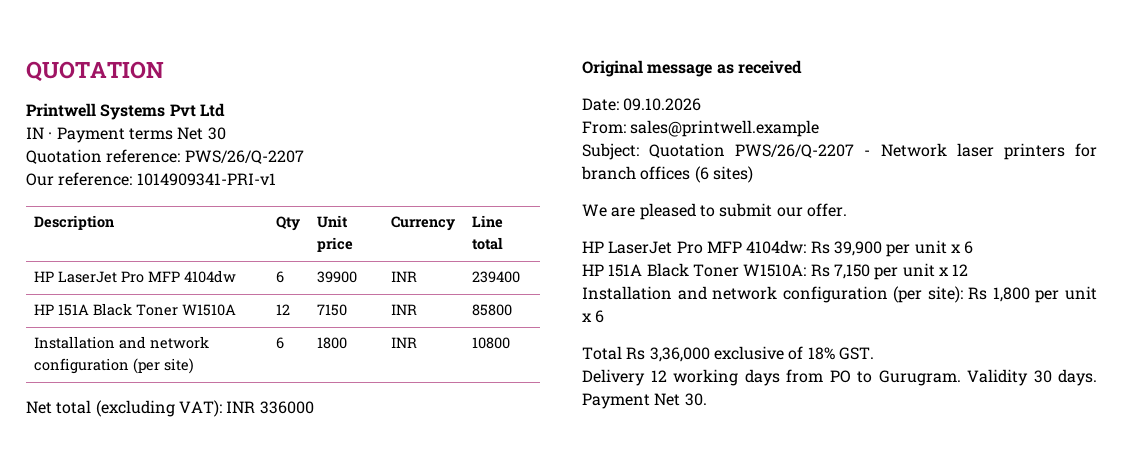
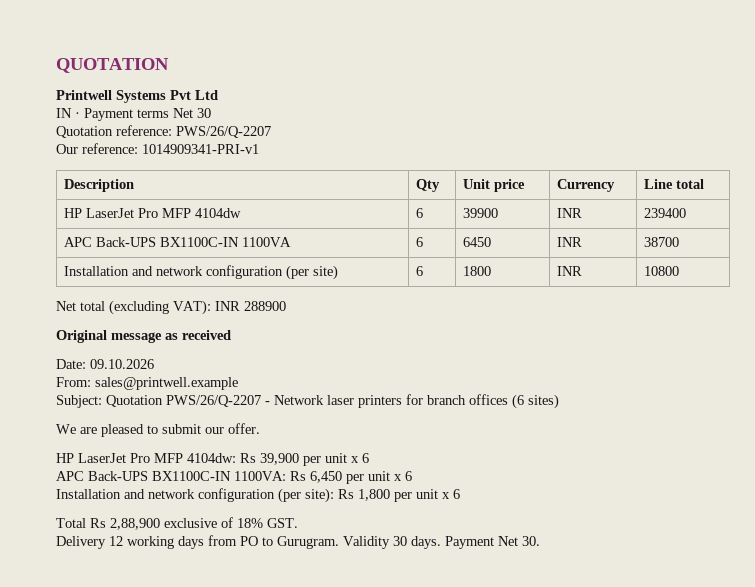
[34,303,237,316] [276,304,291,315] [317,304,348,316] [391,304,418,315] [472,304,513,316] HP 151A Black Toner W1510A | 12 | 7150 | INR | 85800 -> [63,237,291,247] [415,237,423,247] [462,237,491,247] [556,237,582,247] [643,237,679,247] APC Back-UPS BX1100C-IN 1100VA | 6 | 6450 | INR | 38700
[259,401,314,414] 336000 -> [244,301,286,311] 288900
[582,263,969,280] HP 151A Black Toner W1510A: Rs 7,150 per unit x 12 -> [56,471,412,484] APC Back-UPS BX1100C-IN 1100VA: Rs 6,450 per unit x 6
[649,347,710,362] 3,36,000 -> [110,518,160,530] 2,88,900

